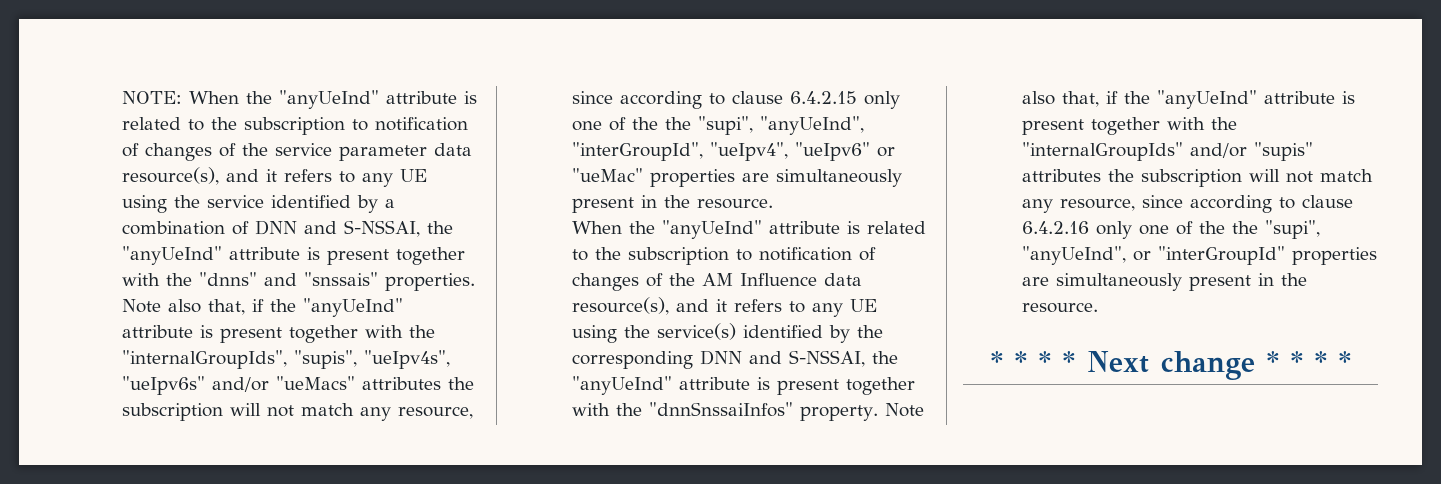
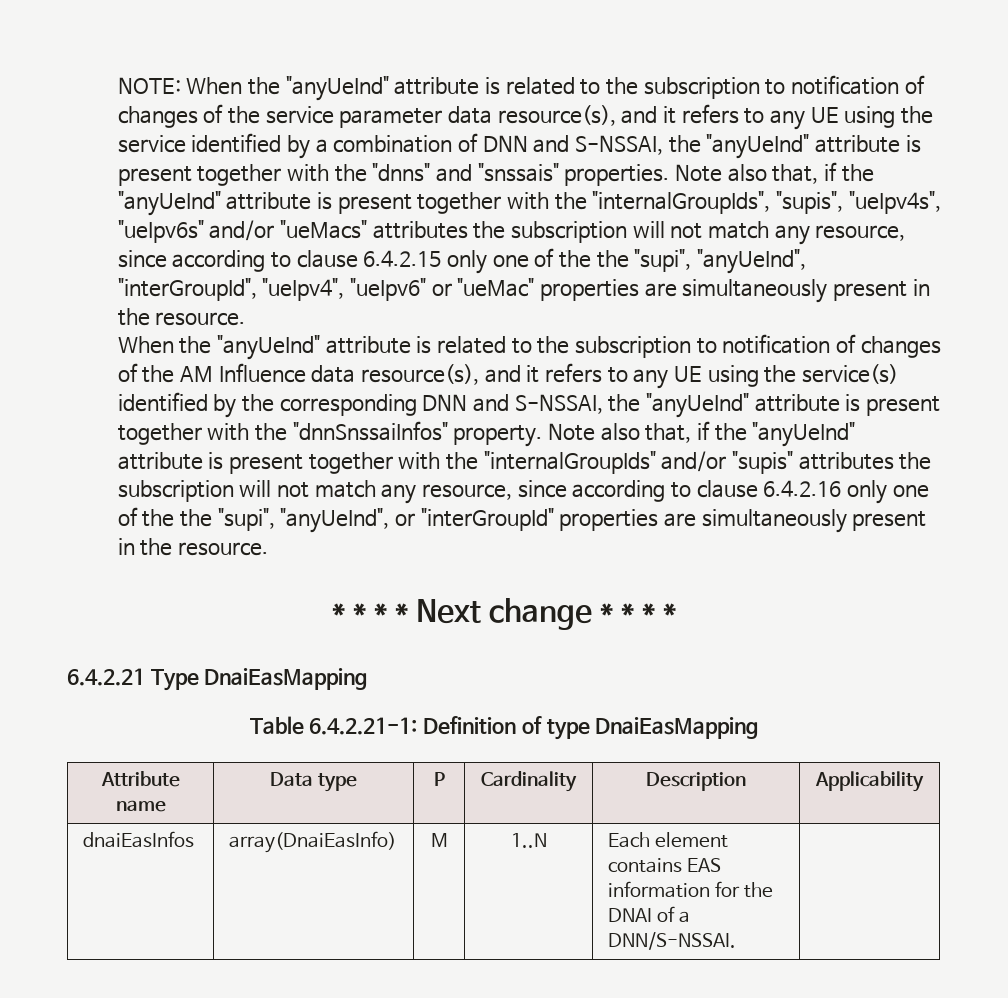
(1351, 361) none -> [67,668,368,691] [249,716,759,740] [100,771,180,787] [115,800,166,812] [269,772,358,792] [433,772,445,786] [481,771,577,792] [646,772,746,791] [815,771,924,792] [83,831,195,848] [229,831,397,853] [430,833,448,847] [510,833,547,848] [608,832,729,848] [608,858,722,873] [608,881,774,898] [608,906,691,923] [608,932,737,950] // 6.4.2.21 Type DnaiEasMapping // Table 6.4.2.21-1: Definition of type DnaiEasMapping // Attribute name | Data type | P | Cardinality | Description | Applicability // dnaiEasInfos | array(DnaiEasInfo) | M | 1..N | Each element contains EAS information for the DNAI of a DNN/S-NSSAI. |

